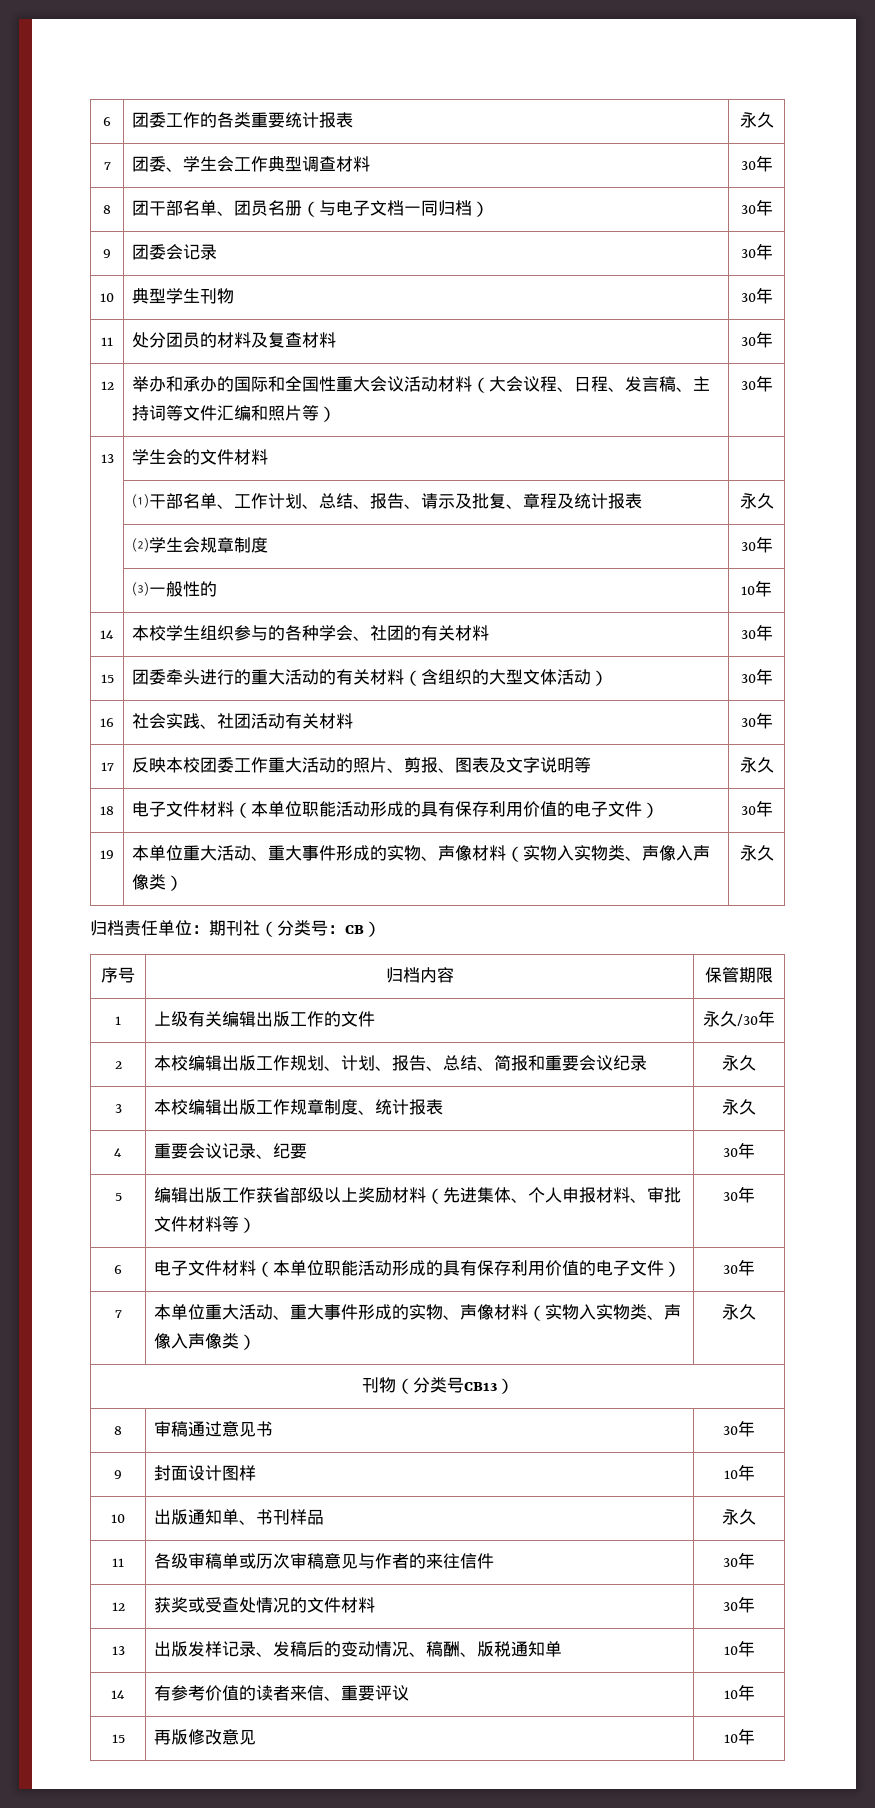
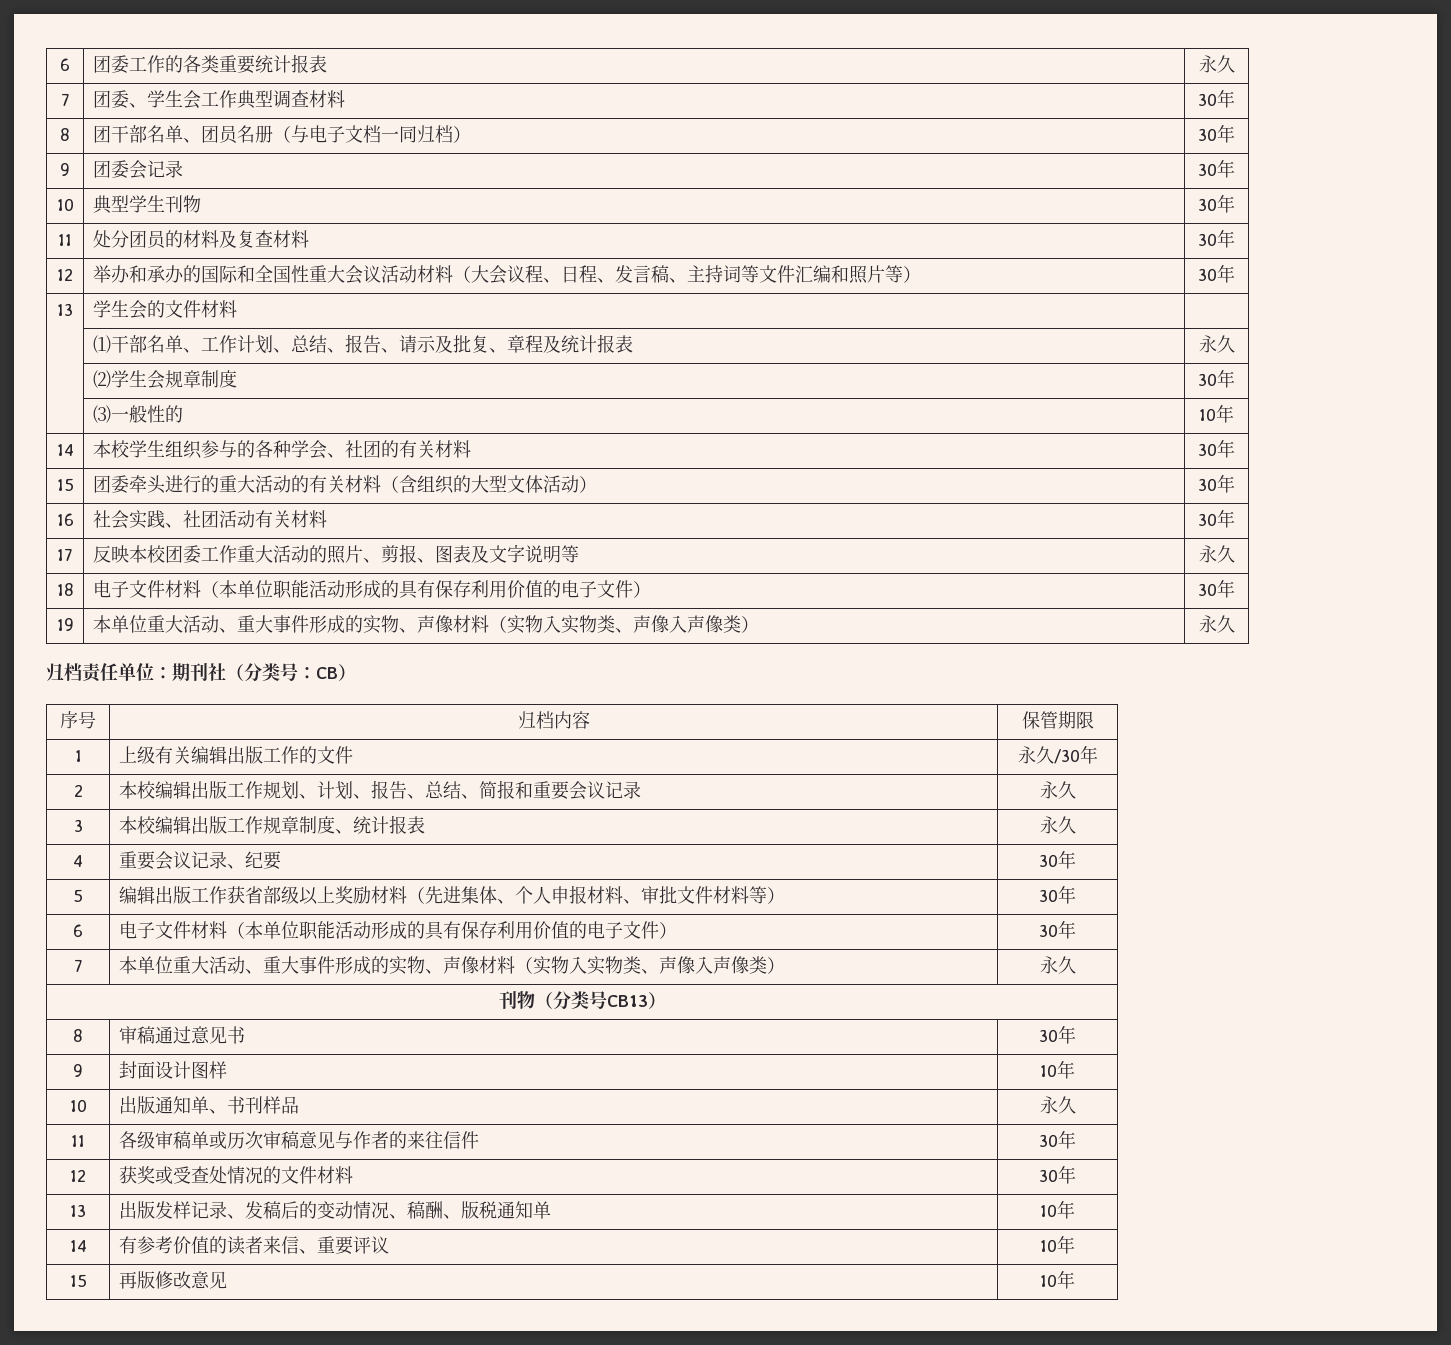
[613,1055,631,1071] 纪 -> [604,781,623,799] 记

